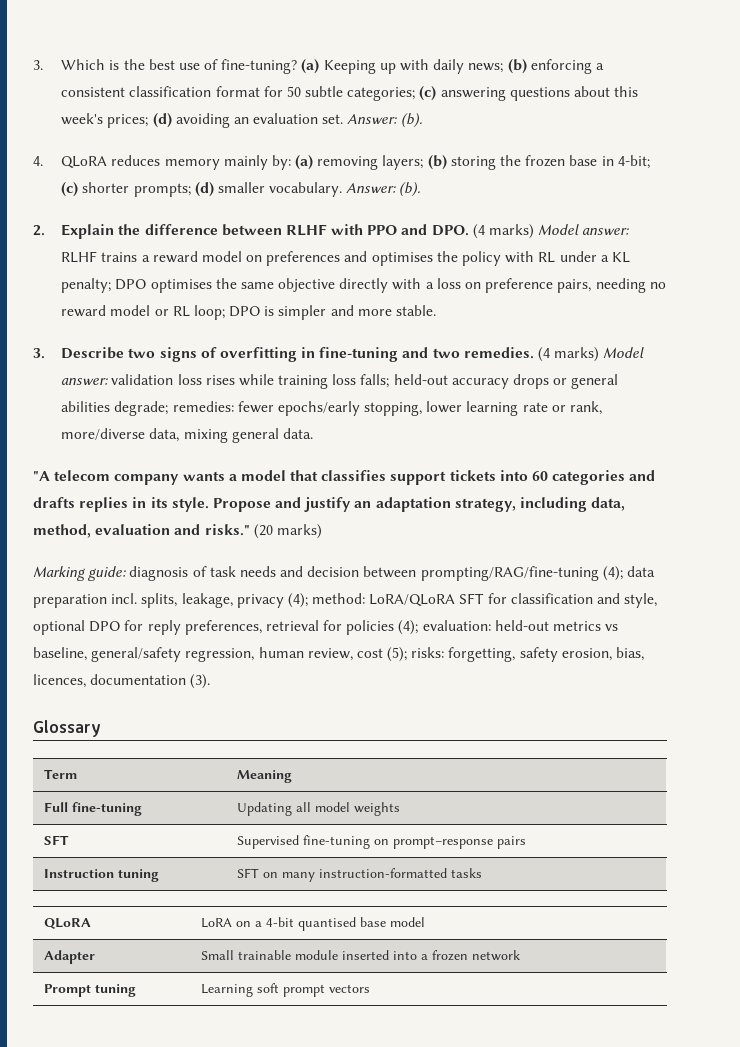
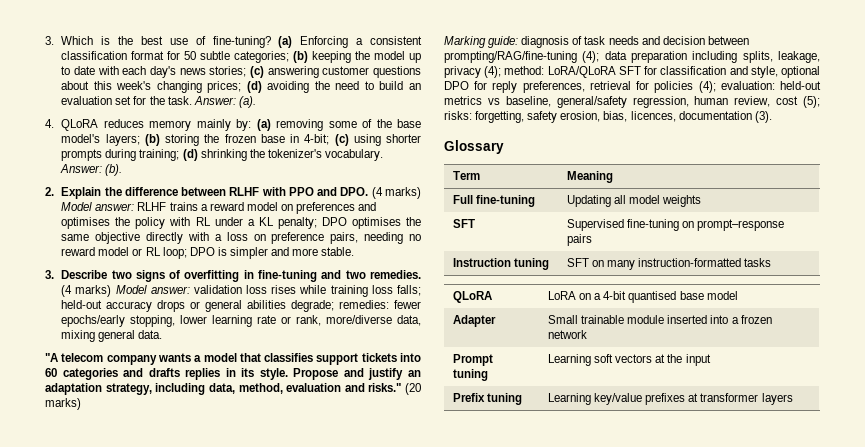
[323,59,592,74] Keeping up with daily news; (b) enforcing -> [300,36,349,48] Enforcing
(416, 94) none -> [293,51,421,63] [61,66,247,78] (b) keeping the model up to date with each day's news stories;
(506, 94) none -> [322,66,370,75] customer
(104, 119) none -> [156,81,202,93] changing
[233,113,422,128] an evaluation set. Answer: (b). -> [314,81,422,90] [61,96,256,108] the need to build an evaluation set for the task. Answer: (a).
(379, 163) none -> [328,119,421,128] [61,134,101,143] some of the base model's
[82,182,265,197] shorter prompts; (d) smaller -> [353,134,421,146] [61,149,322,161] using shorter prompts during training; (d) shrinking the tokenizer's
[111,593,138,604] incl. -> [692,51,738,63] including
[282,984,370,997] prompt vectors -> [615,354,711,366] [453,393,523,405] [548,393,793,405] vectors at the input // Prefix tuning | Learning key/value prefixes at transformer layers

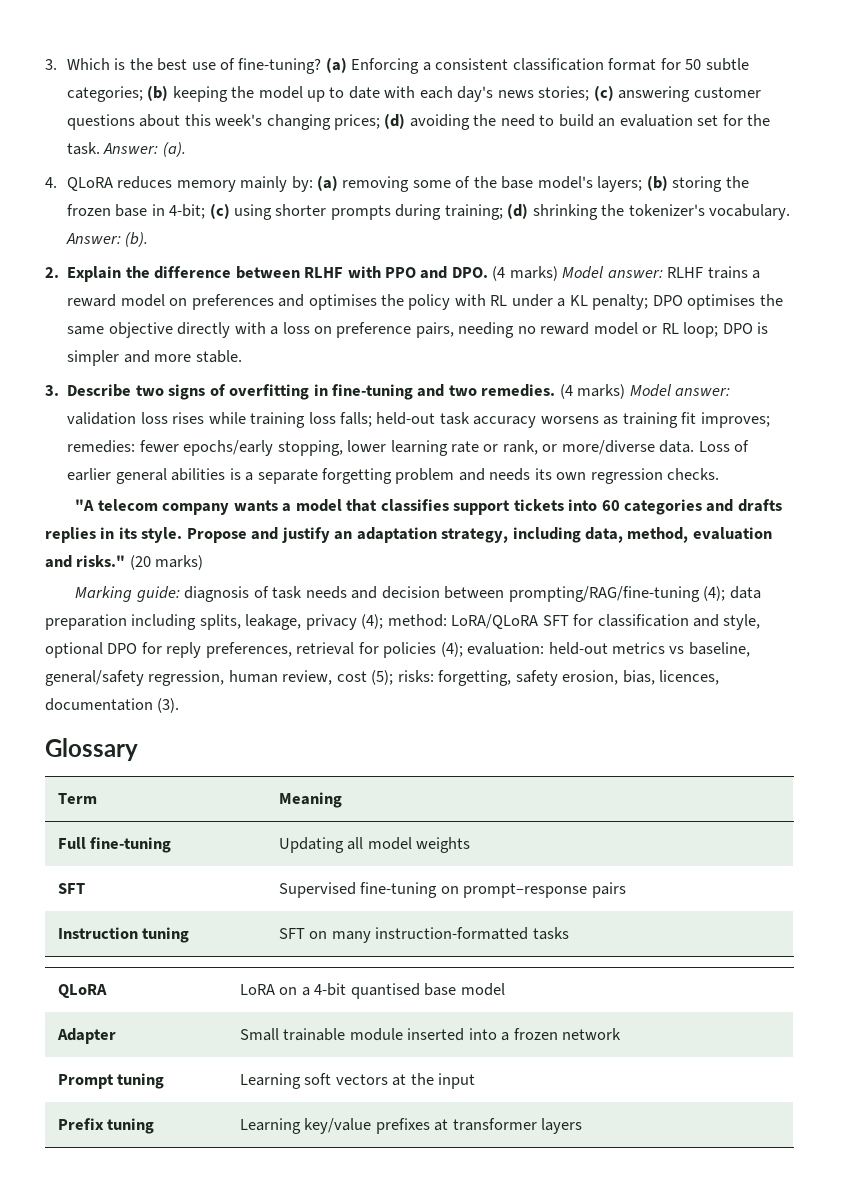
[106,300,335,312] accuracy drops or general abilities degrade; -> [439,412,770,428] task accuracy worsens as training fit improves;
[326,315,421,326] [61,330,163,342] more/diverse data, mixing general data. -> [542,440,750,455] [67,468,720,484] or more/diverse data. Loss of earlier general abilities is a separate forgetting problem and needs its own regression checks.

